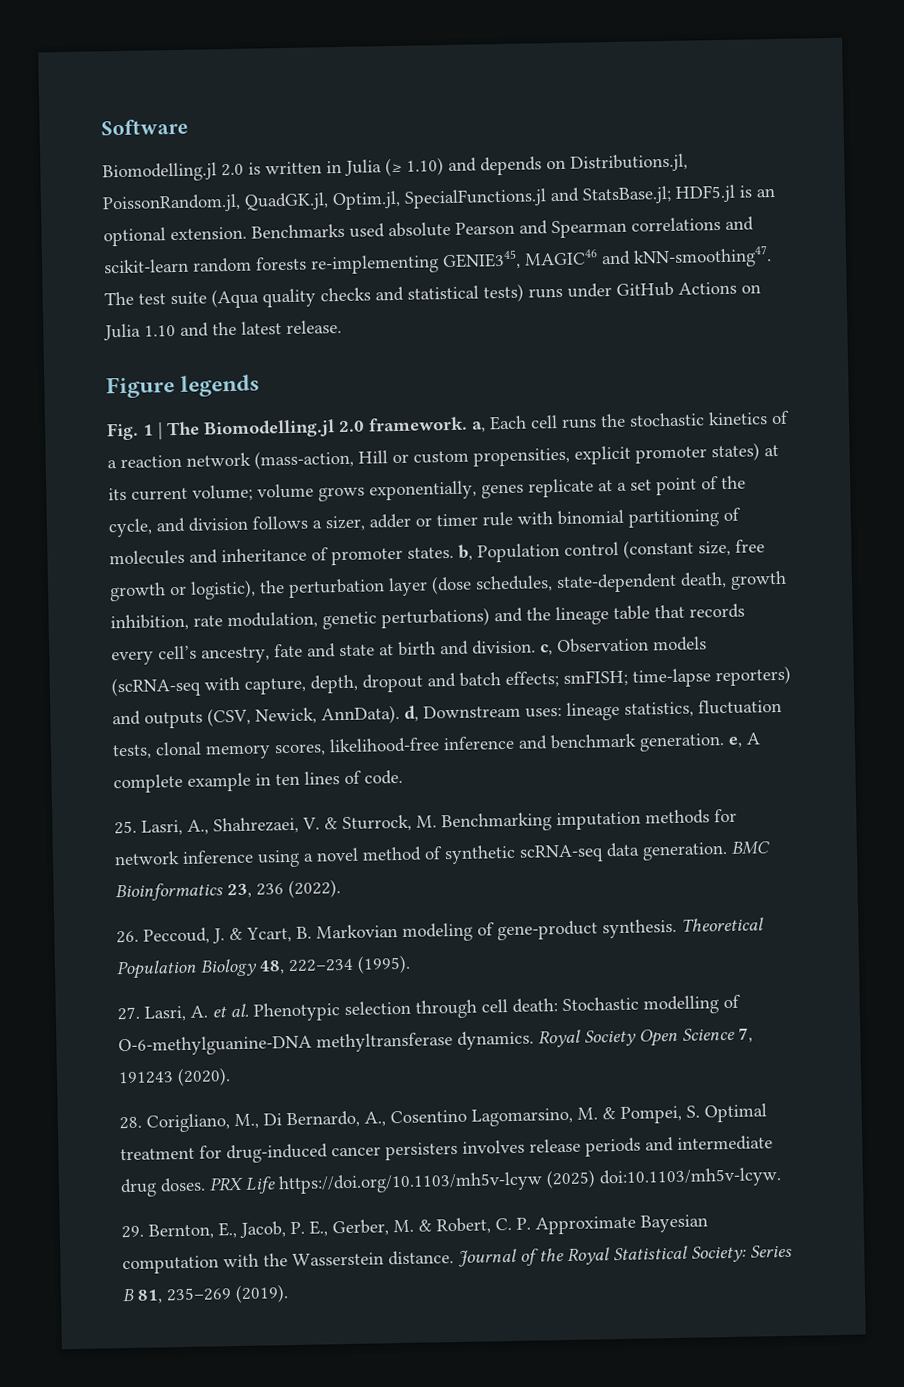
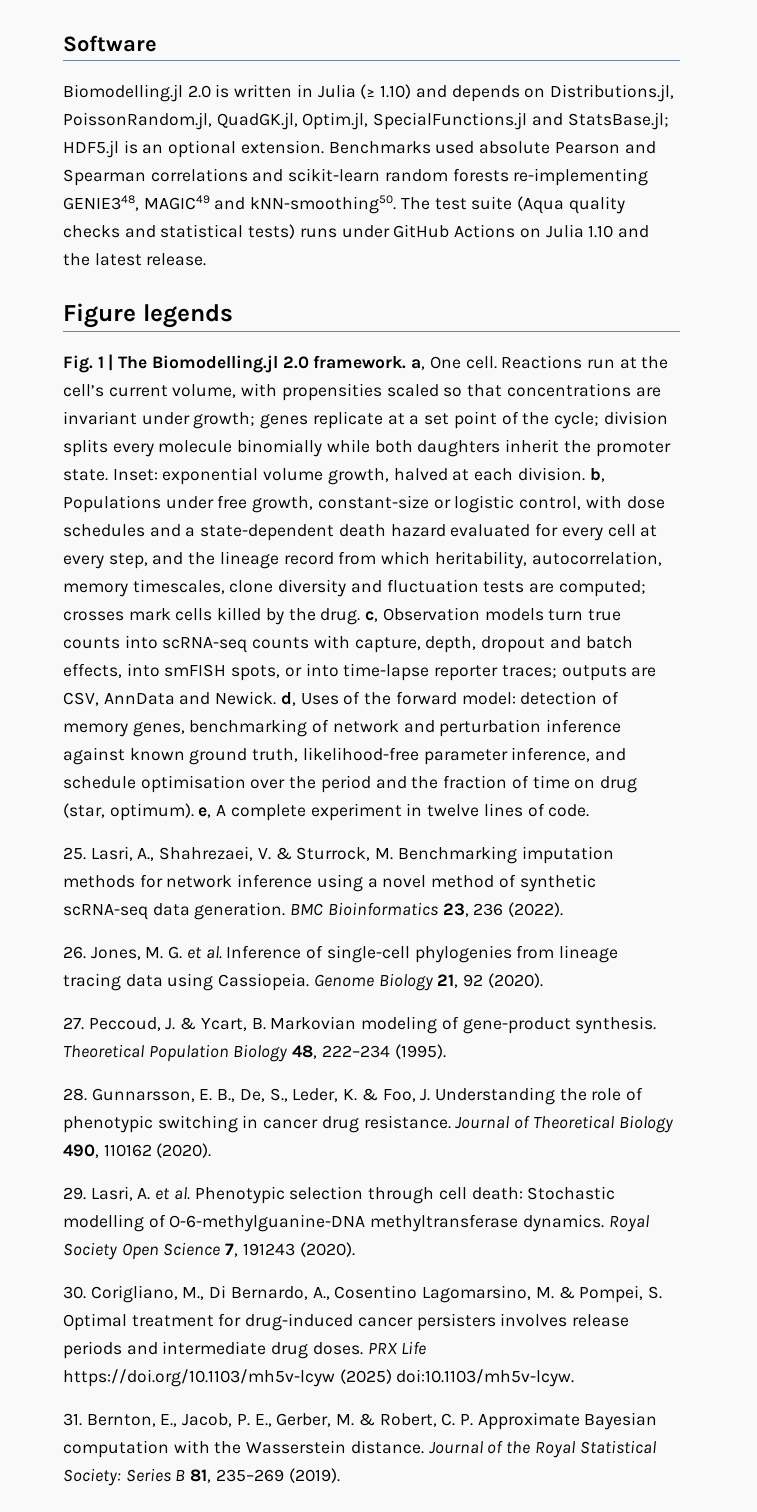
[442,245,772,271] GENIE345, MAGIC46 and kNN-smoothing47. -> [63,195,397,214] GENIE348, MAGIC49 and kNN-smoothing50.
[489,410,790,431] [107,442,779,470] [108,480,477,502] Each cell runs the stochastic kinetics of a reaction network (mass-action, Hill or custom propensities, explicit promoter states) at its current volume; volume grows exponentially, -> [429,355,669,369] [63,383,661,401] [63,411,256,429] One cell. Reactions run at the cell’s current volume, with propensities scaled so that concentrations are invariant under growth;
[108,507,741,538] [109,539,765,566] [109,570,787,602] [110,603,745,632] [111,636,707,666] [111,676,201,698] cycle, and division follows a sizer, adder or timer rule with binomial partitioning of molecules and inheritance of promoter states. b, Population control (constant size, free growth or logistic), the perturbation layer (dose schedules, state-dependent death, growth inhibition, rate modulation, genetic perturbations) and the lineage table that records every cell’s ancestry, fate and state at birth and division. c, Observation models (scRNA-seq -> [553,411,668,429] [63,439,671,457] [63,467,605,485] [63,495,665,513] [63,523,658,541] [63,551,662,569] [63,579,646,597] [63,607,621,625] [63,635,310,653] cycle; division splits every molecule binomially while both daughters inherit the promoter state. Inset: exponential volume growth, halved at each division. b, Populations under free growth, constant-size or logistic control, with dose schedules and a state-dependent death hazard evaluated for every cell at every step, and the lineage record from which heritability, autocorrelation, memory timescales, clone diversity and fluctuation tests are computed; crosses mark cells killed by the drug. c, Observation models turn true counts into scRNA-seq counts
[505,665,791,689] [112,698,782,729] [112,732,760,760] [113,772,300,794] effects; smFISH; time-lapse reporters) and outputs (CSV, Newick, AnnData). d, Downstream uses: lineage statistics, fluctuation tests, clonal memory scores, likelihood-free inference and benchmark generation. e, A complete example in ten -> [63,663,657,681] [63,691,619,706] [63,719,622,737] [63,747,627,765] [63,775,637,793] [63,803,480,821] effects, into smFISH spots, or into time-lapse reporter traces; outputs are CSV, AnnData and Newick. d, Uses of the forward model: detection of memory genes, benchmarking of network and perturbation inference against known ground truth, likelihood-free parameter inference, and schedule optimisation over the period and the fraction of time on drug (star, optimum). e, A complete experiment in twelve
(139, 937) none -> [90,945,618,963] [63,973,543,991] [63,1017,84,1030] Jones, M. G. et al. Inference of single-cell phylogenies from lineage tracing data using Cassiopeia. Genome Biology 21, 92 (2020). // 27.
[117,1006,140,1021] 27. -> [63,1087,644,1105] [63,1115,673,1133] [63,1143,212,1158] [63,1187,86,1200] 28. Gunnarsson, E. B., De, S., Leder, K. & Foo, J. Understanding the role of phenotypic switching in cancer drug resistance. Journal of Theoretical Biology 490, 110162 (2020). // 29.
[119,1116,142,1130] 28. -> [63,1286,86,1299] 30.
[121,1225,144,1239] 29. -> [63,1413,82,1426] 31.

